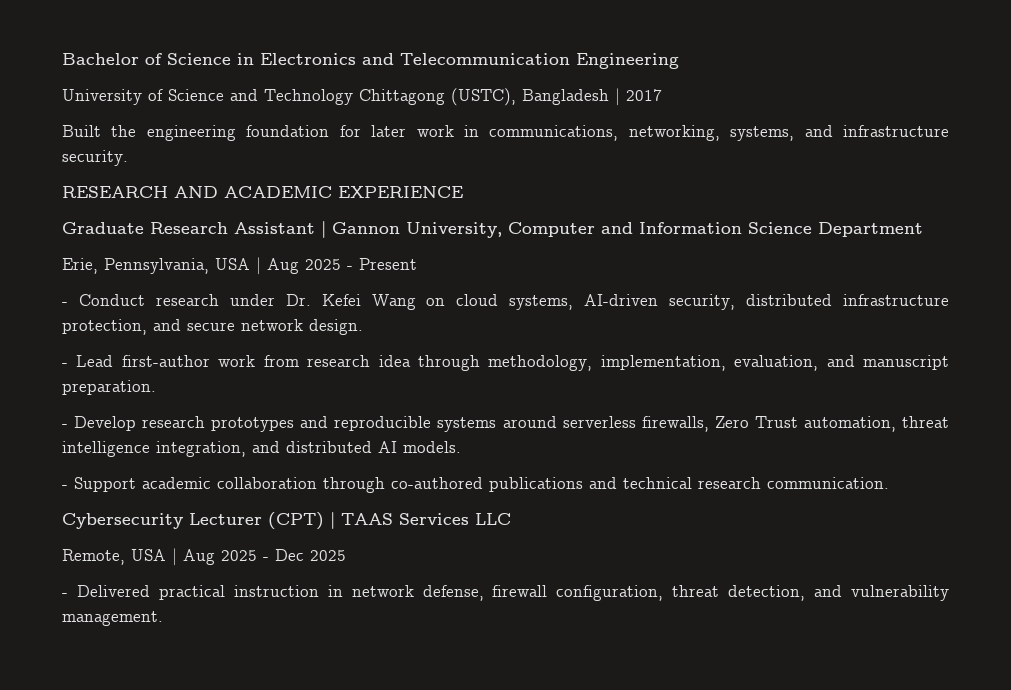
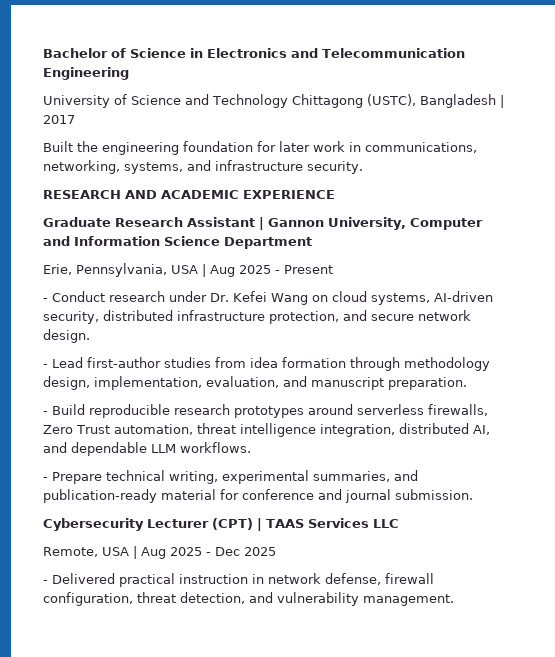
[218,355,593,371] work from research idea through methodology, -> [164,357,490,371] [43,376,90,390] studies from idea formation through methodology design,
[74,416,497,432] Develop research prototypes and reproducible systems -> [52,404,304,418] Build reproducible research prototypes
[252,441,461,453] [62,477,889,493] and distributed AI models. // - Support academic collaboration through co-authored publications and technical research communication. -> [398,423,490,435] [43,442,251,456] [43,470,418,484] [43,489,473,503] distributed AI, and dependable LLM workflows. // - Prepare technical writing, experimental summaries, and publication-ready material for conference and journal submission.

